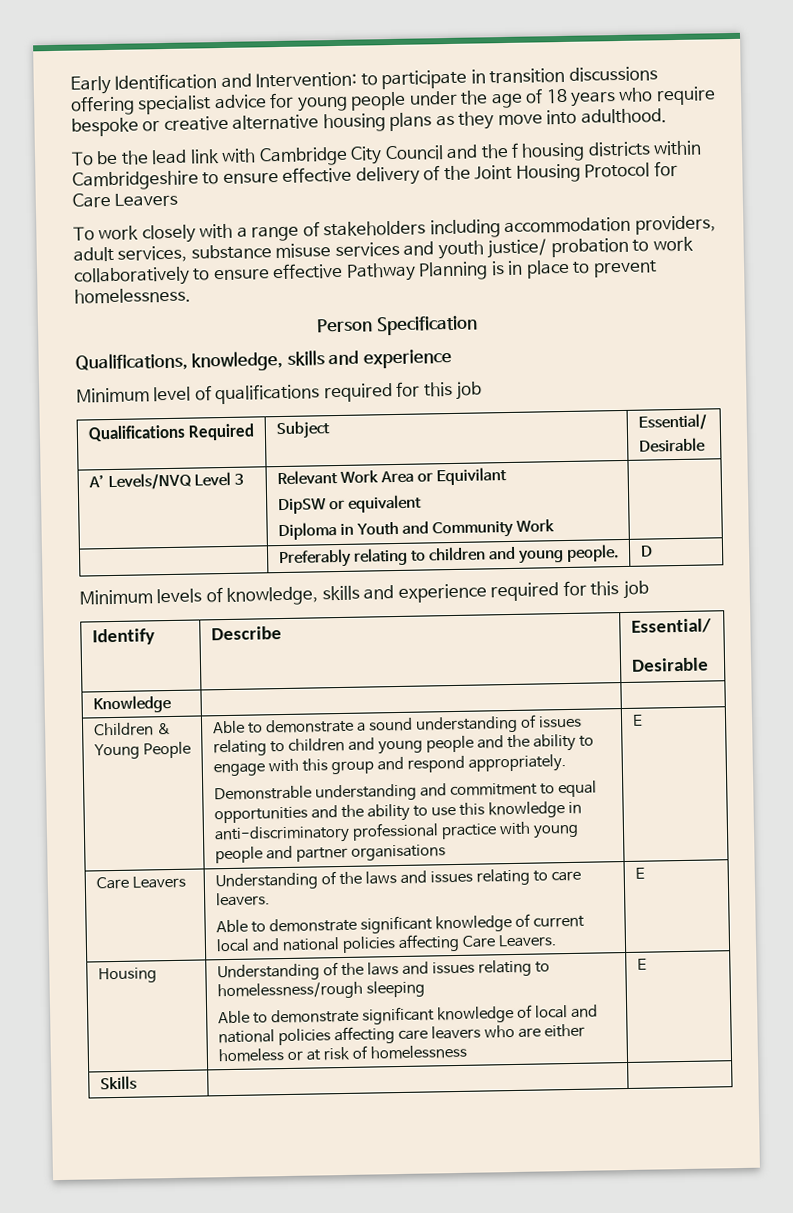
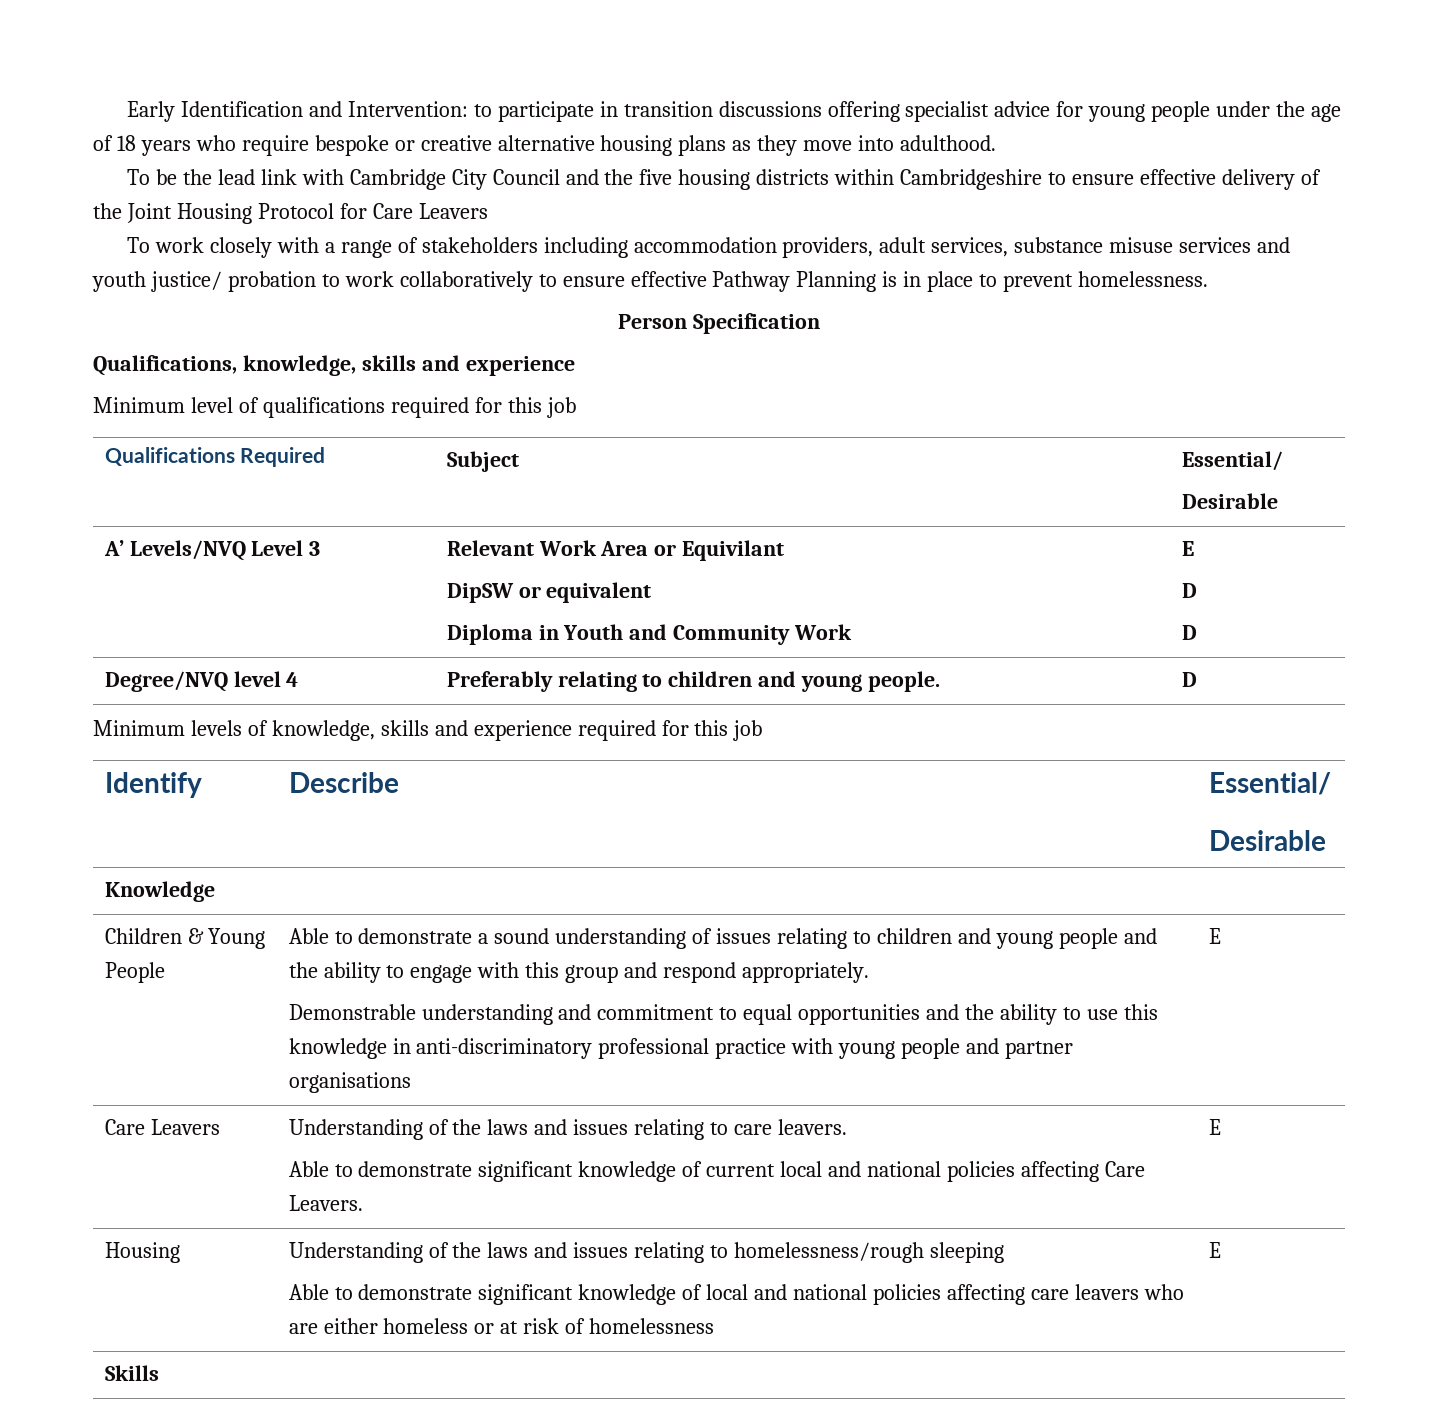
[510,142,519,158] f -> [639,169,673,185] five
(555, 526) // -> [1181,541,1194,556] [1181,583,1197,598] [1181,625,1197,640] [104,671,299,692] E // D // D // Degree/NVQ level 4

